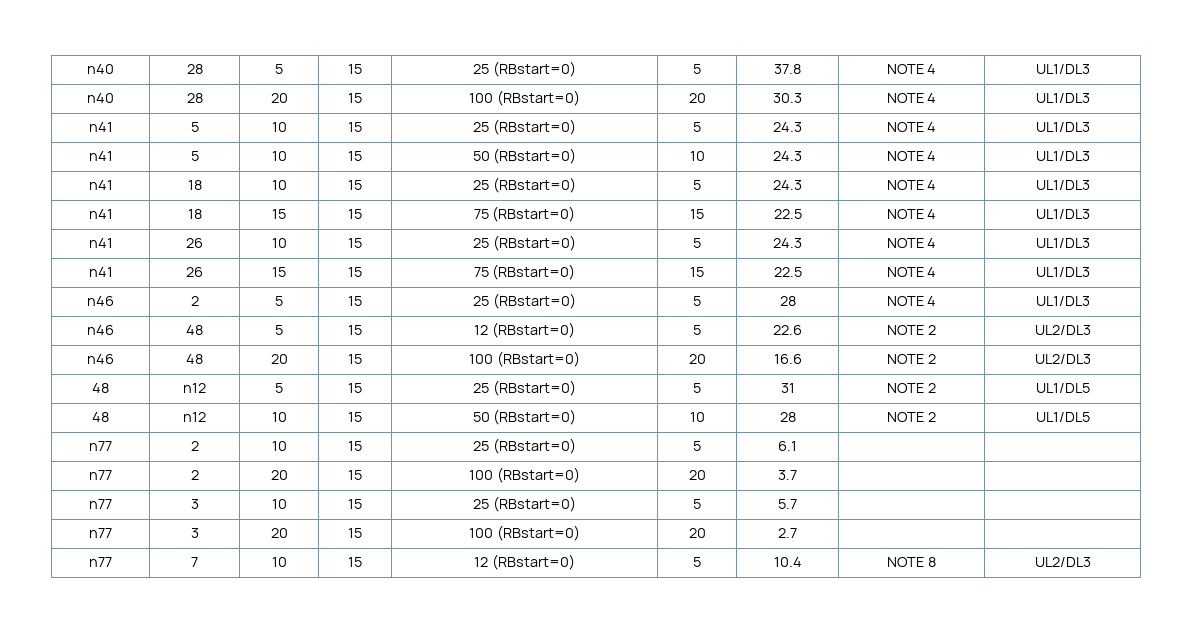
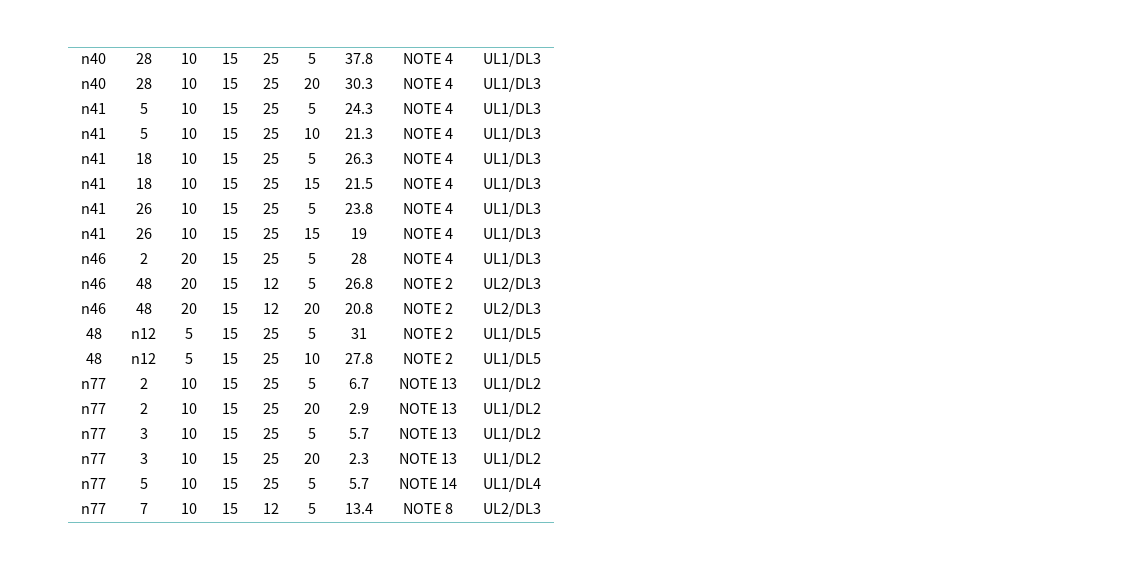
[87,64,114,74] [186,64,203,74] [275,64,283,74] [348,64,362,74] [473,61,576,77] n40 | 28 | 5 | 15 | 25 (RBstart=0) -> [81,53,106,64] [135,53,152,64] [181,53,197,64] [222,53,238,64] [263,53,279,64] n40 | 28 | 10 | 15 | 25
[270,93,288,103] [348,93,362,103] [469,90,580,106] 20 | 15 | 100 (RBstart=0) -> [181,78,197,89] [222,78,238,89] [263,78,279,89] 10 | 15 | 25
[492,119,576,135] (RBstart=0) -> (279, 108) none
[472,148,577,164] [689,151,705,161] [773,151,802,161] [886,151,937,161] [1035,151,1090,161] [88,180,113,190] [187,180,202,190] [271,180,287,190] [348,180,362,190] [473,177,576,193] [693,180,701,190] [773,180,802,190] [886,180,937,190] [1035,180,1090,190] [88,209,113,219] [187,209,202,219] [272,209,286,219] [348,209,362,219] [473,206,576,222] [690,209,704,219] [773,209,802,219] [886,209,937,219] [1035,209,1090,219] [88,238,113,248] [186,238,203,248] [271,238,287,248] [348,238,362,248] [473,235,576,251] [693,238,701,248] [773,238,802,248] [886,238,937,248] [1035,238,1090,248] [88,267,113,277] [186,267,203,277] [272,267,286,277] [348,267,362,277] [473,264,576,280] [690,267,704,277] [773,267,802,277] 50 (RBstart=0) | 10 | 24.3 | NOTE 4 | UL1/DL3 // n41 | 18 | 10 | 15 | 25 (RBstart=0) | 5 | 24.3 | NOTE 4 | UL1/DL3 // n41 | 18 | 15 | 15 | 75 (RBstart=0) | 15 | 22.5 | NOTE 4 | UL1/DL3 // n41 | 26 | 10 | 15 | 25 (RBstart=0) | 5 | 24.3 | NOTE 4 | UL1/DL3 // n41 | 26 | 15 | 15 | 75 (RBstart=0) | 15 | 22.5 -> [263,128,279,139] [304,128,320,139] [345,128,373,139] [402,128,454,139] [483,127,541,142] [81,153,106,164] [135,153,152,164] [181,153,197,164] [222,153,238,164] [263,153,279,164] [308,153,316,164] [345,153,373,164] [402,153,454,164] [483,152,541,167] [81,178,106,189] [135,178,152,189] [181,178,197,189] [222,178,238,189] [263,178,279,189] [304,178,320,189] [345,178,373,189] [402,178,454,189] [483,177,541,192] [81,203,106,214] [135,203,152,214] [181,203,197,214] [222,203,238,214] [263,203,279,214] [308,203,316,214] [345,203,373,214] [402,203,454,214] [483,202,541,217] [81,228,106,239] [135,228,152,239] [181,228,197,239] [222,228,238,239] [263,228,279,239] [304,228,320,239] [351,228,367,239] 25 | 10 | 21.3 | NOTE 4 | UL1/DL3 // n41 | 18 | 10 | 15 | 25 | 5 | 26.3 | NOTE 4 | UL1/DL3 // n41 | 18 | 10 | 15 | 25 | 15 | 21.5 | NOTE 4 | UL1/DL3 // n41 | 26 | 10 | 15 | 25 | 5 | 23.8 | NOTE 4 | UL1/DL3 // n41 | 26 | 10 | 15 | 25 | 15 | 19
[275,296,283,306] [348,296,362,306] [473,293,576,309] 5 | 15 | 25 (RBstart=0) -> [181,253,197,264] [222,253,238,264] [263,253,279,264] 20 | 15 | 25
[275,325,283,335] [348,325,362,335] [474,322,575,338] [693,325,701,335] [773,325,802,335] 5 | 15 | 12 (RBstart=0) | 5 | 22.6 -> [181,278,197,289] [222,278,238,289] [263,278,279,289] [308,278,316,289] [345,278,373,289] 20 | 15 | 12 | 5 | 26.8
[469,351,580,367] [688,354,706,364] [773,354,802,364] 100 (RBstart=0) | 20 | 16.6 -> [263,303,279,314] [304,303,320,314] [345,303,373,314] 12 | 20 | 20.8
[492,380,576,396] (RBstart=0) -> (279, 333) none
[271,412,287,422] [348,412,362,422] [472,409,577,425] [689,412,705,422] [779,412,796,422] 10 | 15 | 50 (RBstart=0) | 10 | 28 -> [185,353,193,364] [222,353,238,364] [263,353,279,364] [304,353,320,364] [345,353,373,364] 5 | 15 | 25 | 10 | 27.8
[492,438,576,454] [693,441,701,451] [778,441,797,451] [89,470,112,480] [190,470,199,480] [270,470,288,480] [348,470,362,480] [469,467,580,483] [688,470,706,480] [778,470,797,480] [89,499,112,509] [190,499,199,509] [271,499,287,509] [348,499,362,509] [473,496,576,512] [693,499,701,509] [778,499,797,509] [89,528,112,538] [190,528,199,538] [270,528,288,538] [348,528,362,538] [469,525,580,541] [688,528,706,538] [778,528,797,538] (RBstart=0) | 5 | 6.1 | | // n77 | 2 | 20 | 15 | 100 (RBstart=0) | 20 | 3.7 | | // n77 | 3 | 10 | 15 | 25 (RBstart=0) | 5 | 5.7 | | // n77 | 3 | 20 | 15 | 100 (RBstart=0) | 20 | 2.7 | | -> [308,378,316,389] [349,378,369,389] [398,378,458,389] [483,377,541,392] [81,403,106,414] [139,403,148,414] [181,403,197,414] [222,403,238,414] [263,403,279,414] [304,403,320,414] [349,403,369,414] [398,403,458,414] [483,402,541,417] [81,428,106,439] [139,428,148,439] [181,428,197,439] [222,428,238,439] [263,428,279,439] [308,428,316,439] [349,428,369,439] [398,428,458,439] [483,427,541,442] [81,453,106,464] [139,453,148,464] [181,453,197,464] [222,453,238,464] [263,453,279,464] [304,453,320,464] [349,453,369,464] [398,453,458,464] [483,452,541,467] [81,478,106,489] [139,478,148,489] [181,478,197,489] [222,478,238,489] [263,478,279,489] [308,478,316,489] [349,478,369,489] [398,478,458,489] [483,477,541,492] | 5 | 6.7 | NOTE 13 | UL1/DL2 // n77 | 2 | 10 | 15 | 25 | 20 | 2.9 | NOTE 13 | UL1/DL2 // n77 | 3 | 10 | 15 | 25 | 5 | 5.7 | NOTE 13 | UL1/DL2 // n77 | 3 | 10 | 15 | 25 | 20 | 2.3 | NOTE 13 | UL1/DL2 // n77 | 5 | 10 | 15 | 25 | 5 | 5.7 | NOTE 14 | UL1/DL4
[491,554,575,570] [693,557,701,567] [773,557,802,567] (RBstart=0) | 5 | 10.4 -> [308,503,316,514] [345,503,373,514] | 5 | 13.4

